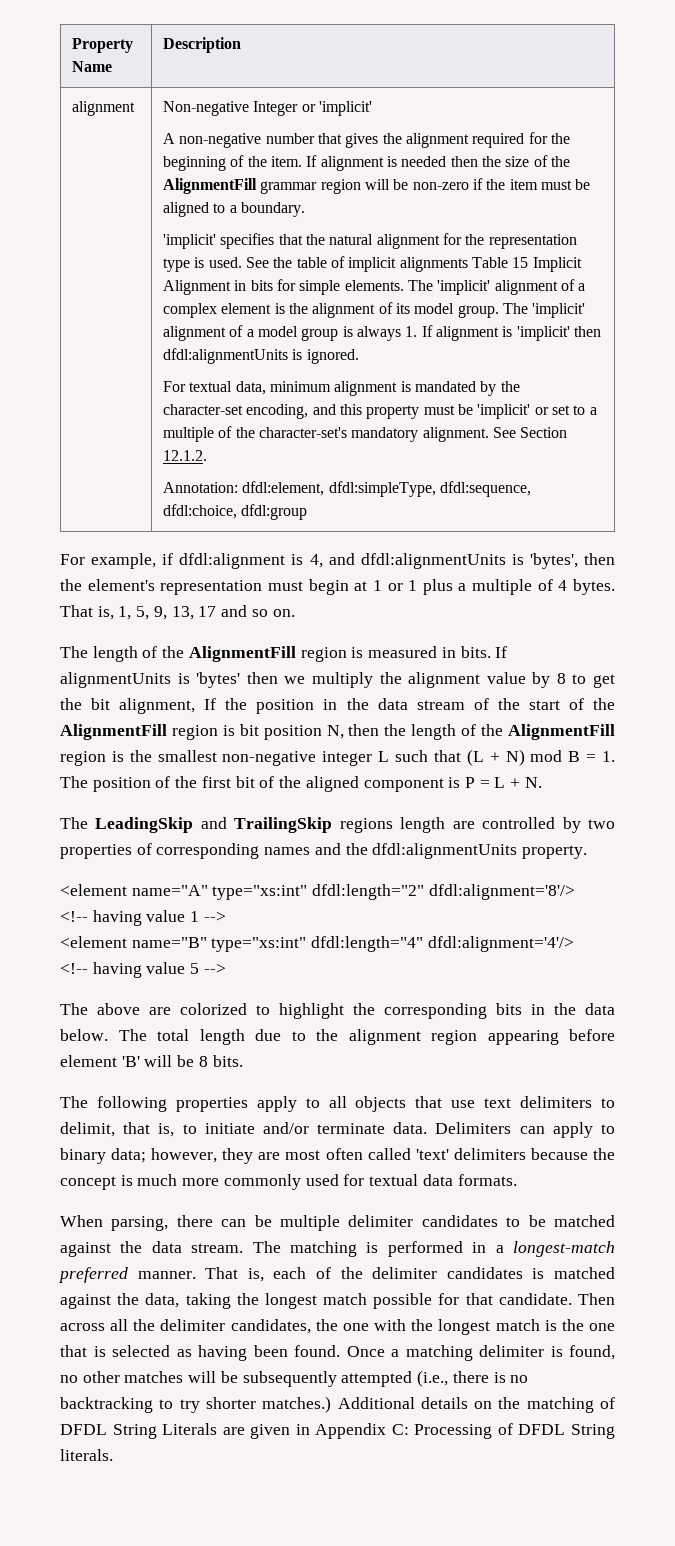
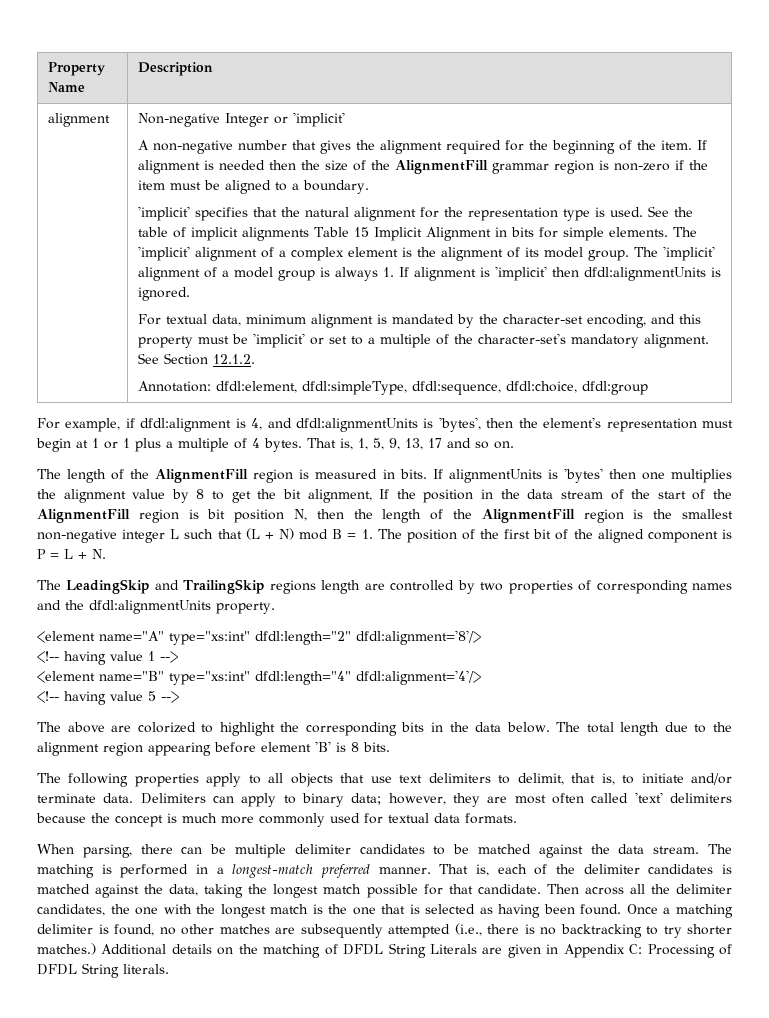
[365,179,409,190] will be -> [598,160,609,170] is
[284,672,373,688] we multiply -> [641,469,732,483] one multiplies
[144,1055,195,1067] will be -> [336,742,346,752] is
[188,1371,238,1383] will be -> [275,927,295,934] are

